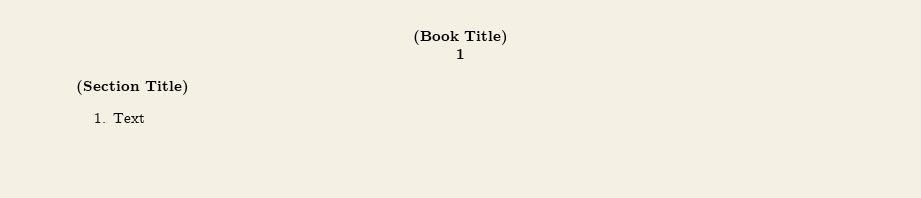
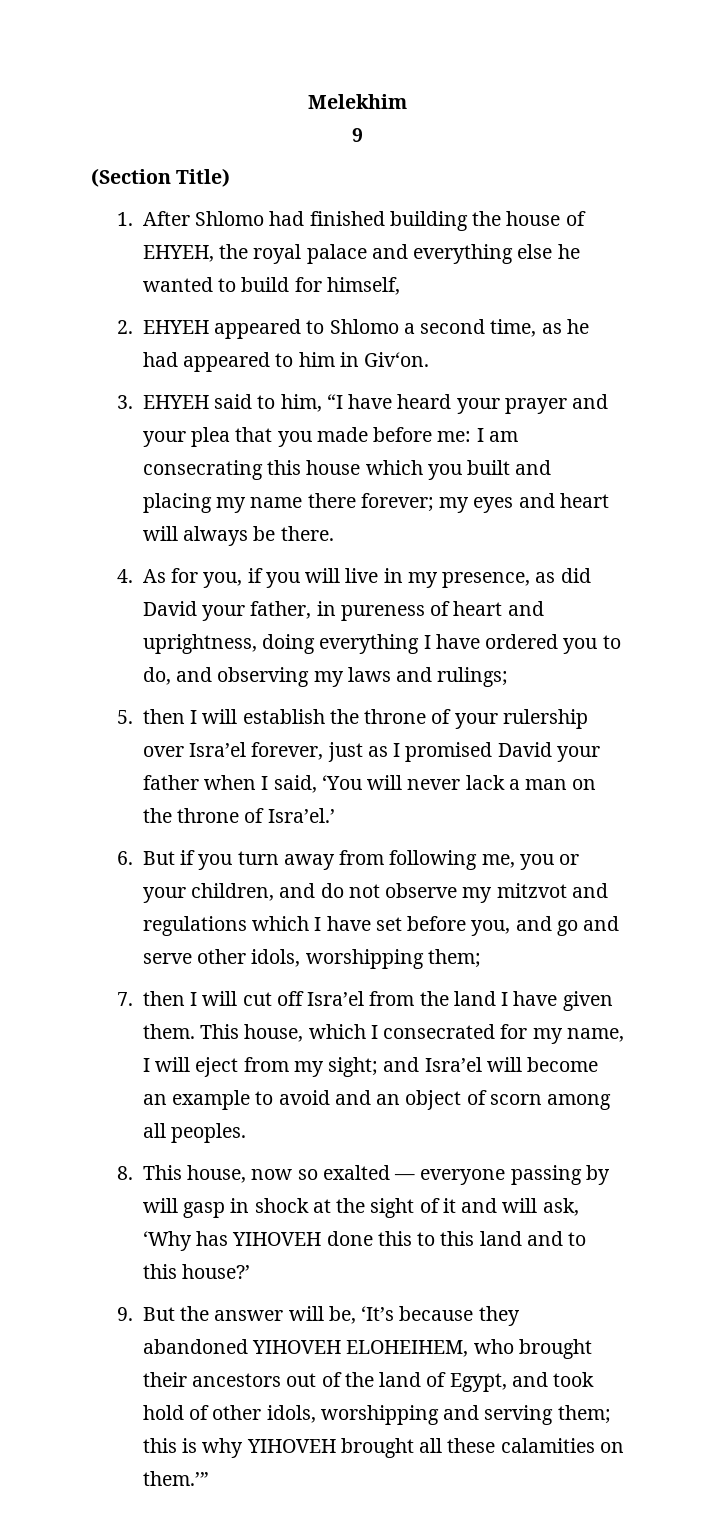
[413,30,508,45] [456,49,465,59] (Book Title) // 1 -> [308,94,407,109] [352,128,363,142] Melekhim // 9
[113,113,146,123] Text -> [142,211,586,231] [142,244,580,264] [142,277,400,295] [116,319,589,339] [142,352,430,372] [116,394,609,414] [142,427,518,447] [142,460,552,480] [142,493,609,513] [142,526,334,546] [116,568,591,588] [142,601,544,621] [142,634,621,654] [142,667,509,687] [116,709,588,729] [142,742,600,762] [142,775,597,793] [142,808,335,823] [116,850,580,870] [142,883,608,903] [142,916,620,936] [142,949,481,969] [116,991,613,1011] [142,1024,624,1044] [142,1057,599,1077] [142,1090,612,1110] [142,1123,247,1143] [116,1165,610,1185] [142,1198,579,1218] [142,1231,587,1251] [142,1264,251,1279] [116,1306,520,1326] [142,1339,592,1359] [142,1372,595,1392] [142,1405,611,1425] [142,1438,624,1458] [142,1471,209,1486] After Shlomo had finished building the house of EHYEH, the royal palace and everything else he wanted to build for himself, // 2. EHYEH appeared to Shlomo a second time, as he had appeared to him in Giv‘on. // 3. EHYEH said to him, “I have heard your prayer and your plea that you made before me: I am consecrating this house which you built and placing my name there forever; my eyes and heart will always be there. // 4. As for you, if you will live in my presence, as did David your father, in pureness of heart and uprightness, doing everything I have ordered you to do, and observing my laws and rulings; // 5. then I will establish the throne of your rulership over Isra’el forever, just as I promised David your father when I said, ‘You will never lack a man on the throne of Isra’el.’ // 6. But if you turn away from following me, you or your children, and do not observe my mitzvot and regulations which I have set before you, and go and serve other idols, worshipping them; // 7. then I will cut off Isra’el from the land I have given them. This house, which I consecrated for my name, I will eject from my sight; and Isra’el will become an example to avoid and an object of scorn among all peoples. // 8. This house, now so exalted — everyone passing by will gasp in shock at the sight of it and will ask, ‘Why has YIHOVEH done this to this land and to this house?’ // 9. But the answer will be, ‘It’s because they abandoned YIHOVEH ELOHEIHEM, who brought their ancestors out of the land of Egypt, and took hold of other idols, worshipping and serving them; this is why YIHOVEH brought all these calamities on them.’”

